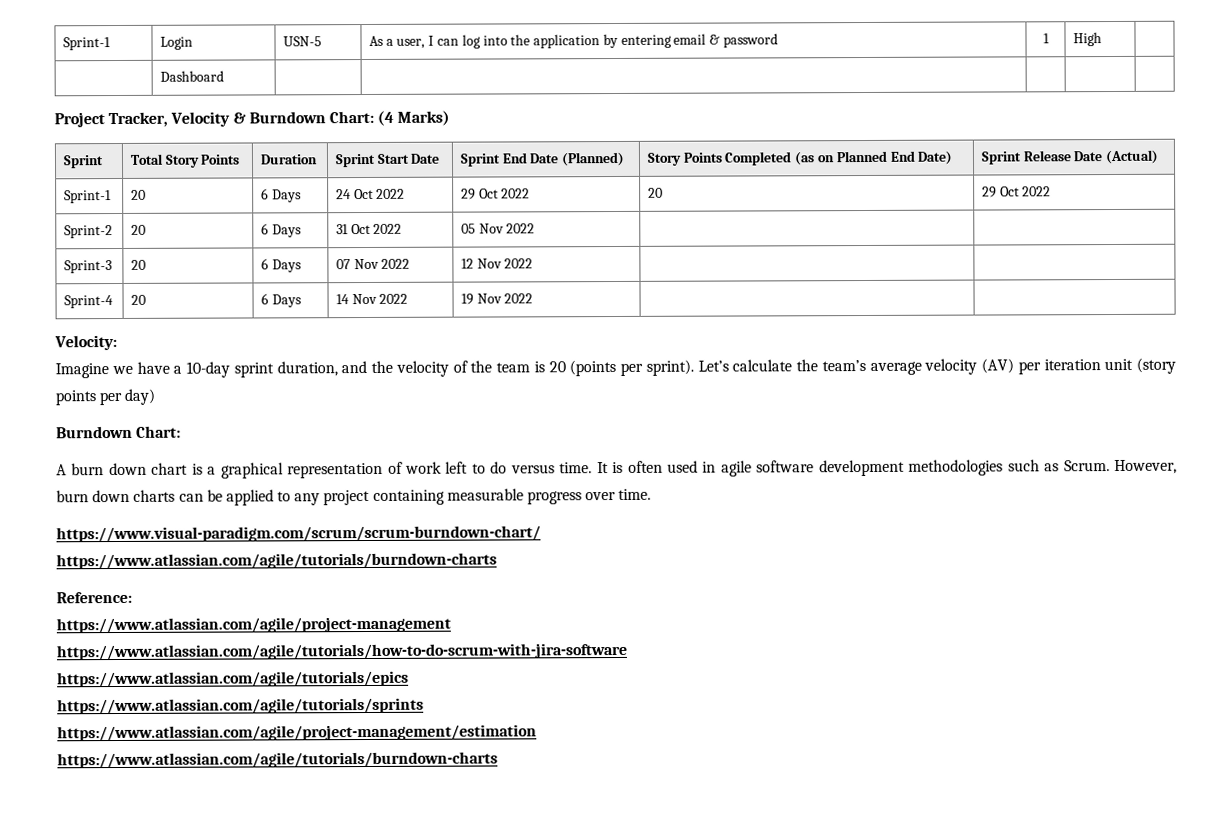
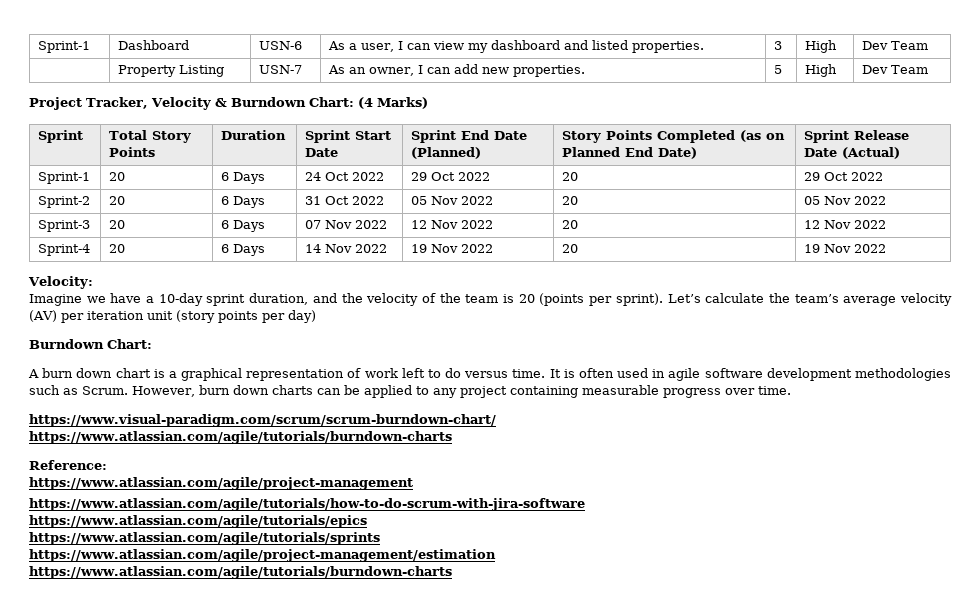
[62,37,111,51] [159,36,193,50] [282,36,322,47] Sprint-1 | Login | USN-5 -> [38,41,91,53] [118,40,190,50] [259,41,303,50] Sprint-1 | Dashboard | USN-6
[461,33,778,49] [1042,33,1050,44] [1072,32,1102,47] [159,70,224,82] log into the application by entering email & password | 1 | High | // | Dashboard | | | | | -> [433,40,705,53] [774,41,783,50] [805,40,838,53] [862,41,929,50] [118,65,225,77] [259,65,303,74] [328,64,586,77] [774,65,783,74] [805,64,838,77] [862,65,929,74] view my dashboard and listed properties. | 3 | High | Dev Team // | Property Listing | USN-7 | As an owner, I can add new properties. | 5 | High | Dev Team
(536, 228) | -> [562,196,579,205] [804,196,887,205] 20 | 05 Nov 2022
(534, 263) | -> [562,220,579,229] [804,220,887,229] 20 | 12 Nov 2022
(534, 298) | -> [562,244,579,253] [804,244,887,253] 20 | 19 Nov 2022

